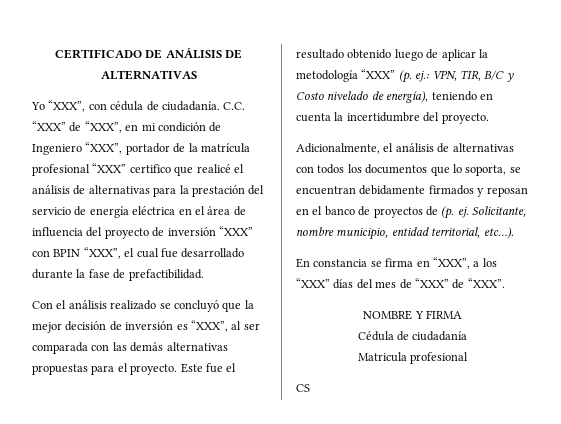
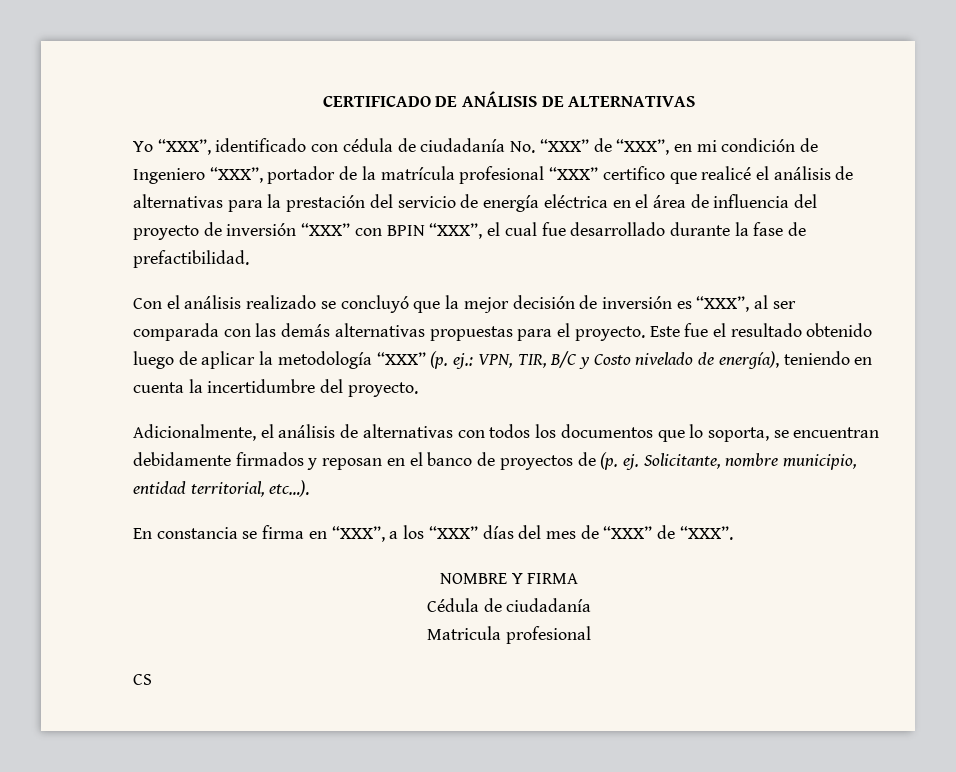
(86, 106) none -> [215,138,307,152] identificado
[161,101,246,111] ciudadanía. C.C. -> [420,138,536,153] ciudadanía No.

